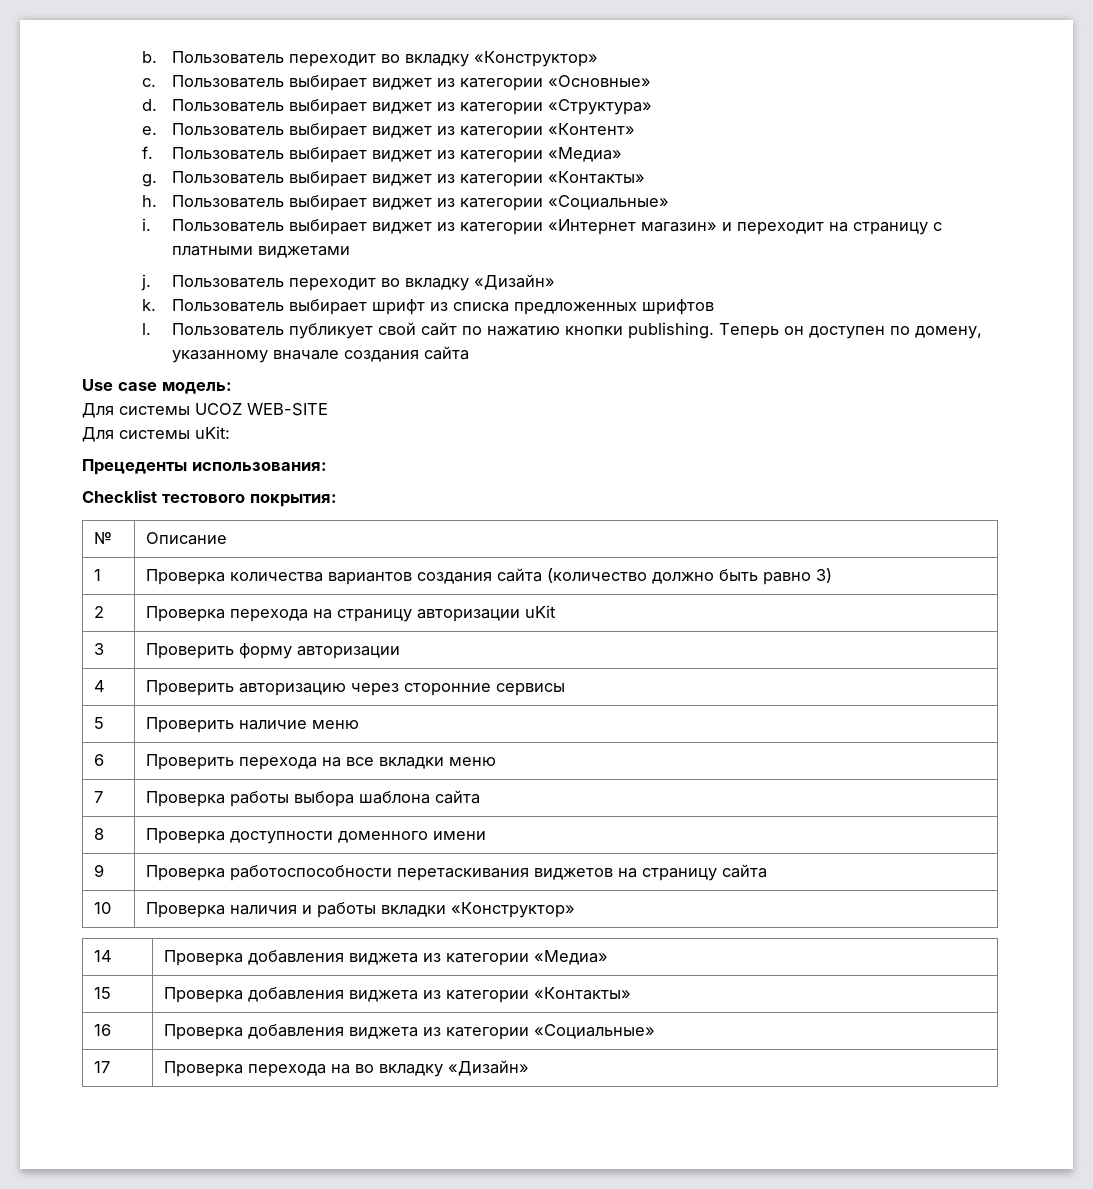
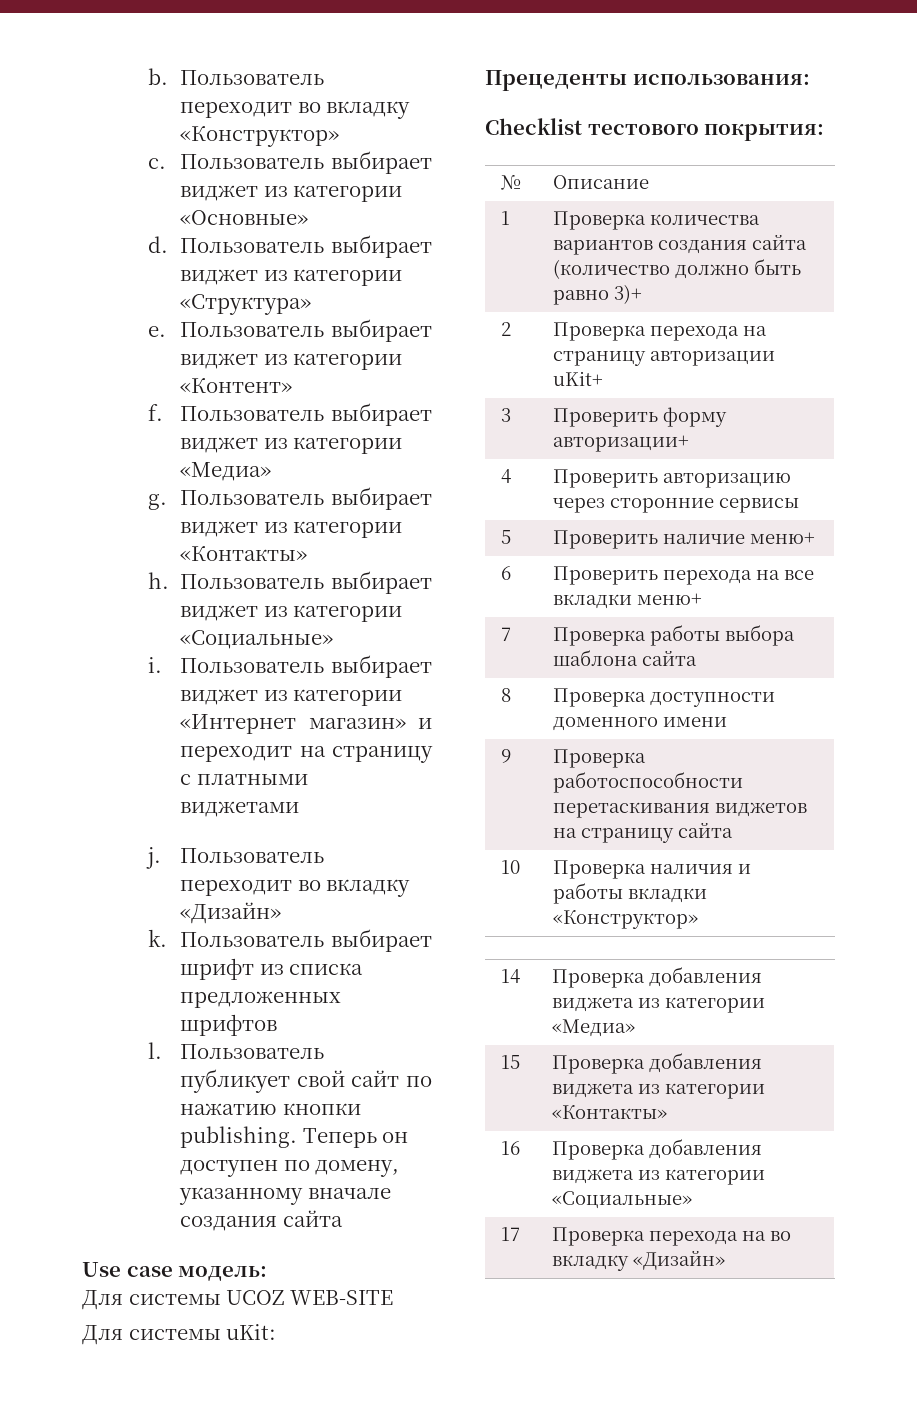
[816,568,833,583] 3) -> [613,284,642,304] 3)+
[525,605,557,618] uKit -> [552,371,603,386] uKit+
[297,646,401,659] авторизации -> [552,435,689,452] авторизации+
[312,720,360,729] меню -> [749,532,815,544] меню+
[449,757,497,766] меню -> [636,593,702,605] меню+

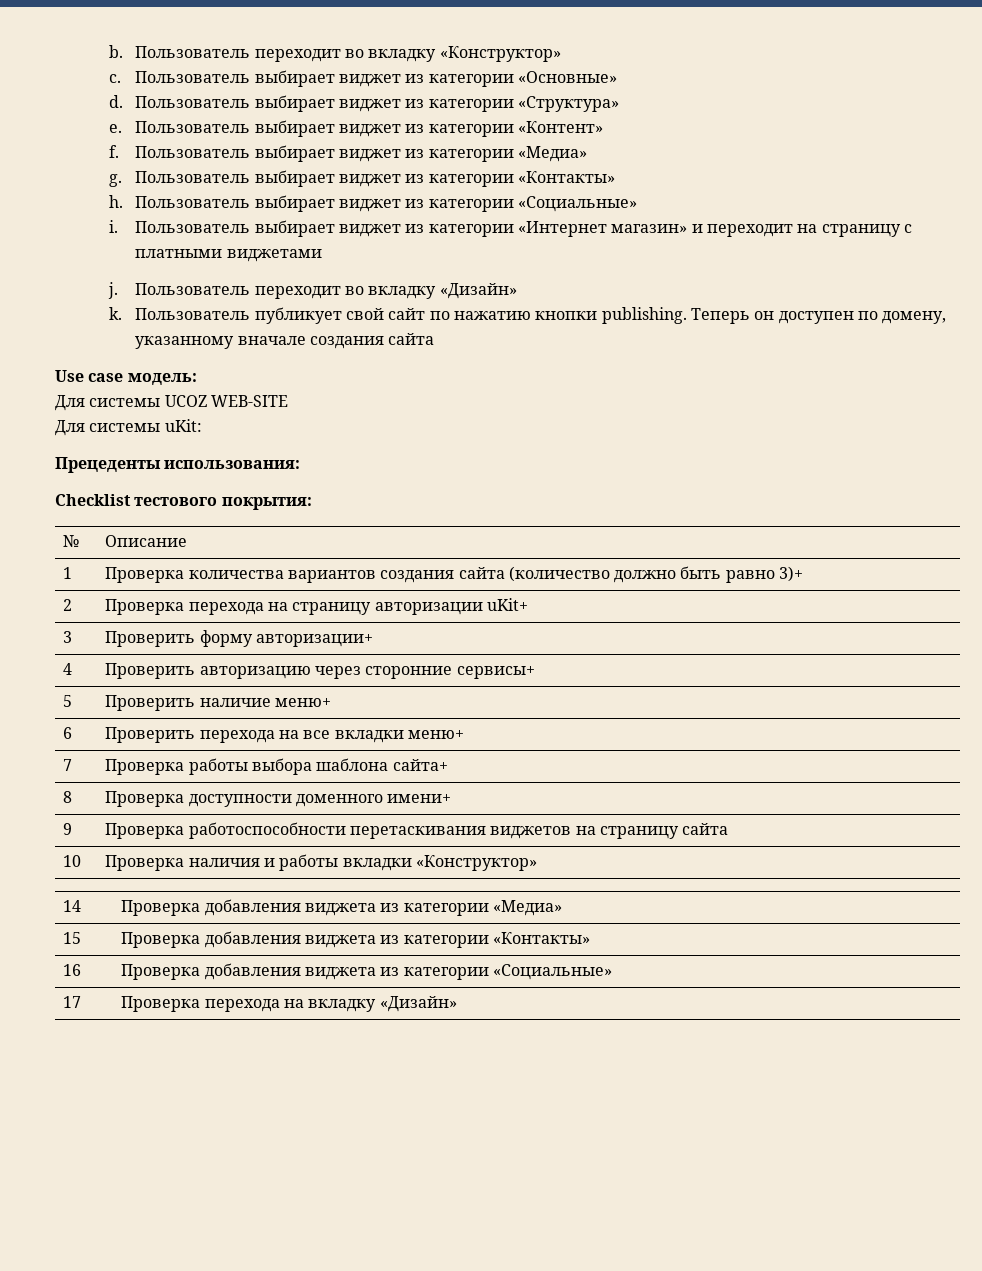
[331,929,432,952] [180,958,364,980] [180,991,342,1008] [180,1014,278,1036] [147,1042,325,1059] выбирает шрифт из списка предложенных шрифтов // l. Пользователь -> (251, 314) none
[718,498,799,513] сервисы -> [456,666,535,679] сервисы+
[641,650,697,666] сайта -> [392,759,448,771] сайта+
[662,717,727,727] имени -> [387,794,452,803] имени+
[769,1231,791,1241] во -> (304, 1003) none

